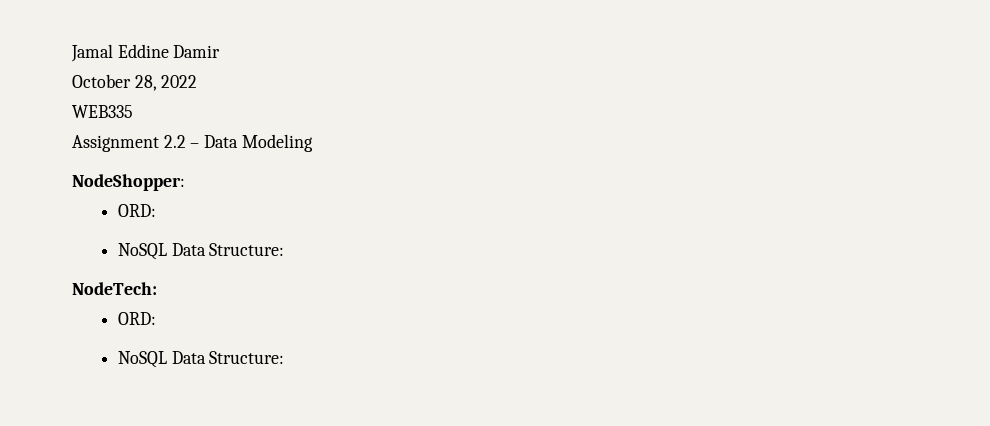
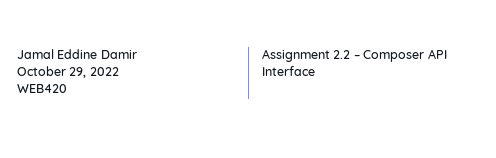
[134,75,157,91] 28, -> [69,67,87,78] 29,
[72,105,133,118] WEB335 -> [17,84,67,93] WEB420
[204,134,313,152] [72,174,185,191] [117,204,156,217] [117,243,285,260] [72,282,157,295] [117,312,156,325] [117,351,285,368] Data Modeling // NodeShopper: // ORD: // NoSQL Data Structure: // NodeTech: // ORD: // NoSQL Data Structure: -> [363,49,447,62] [262,66,315,76] Composer API Interface

